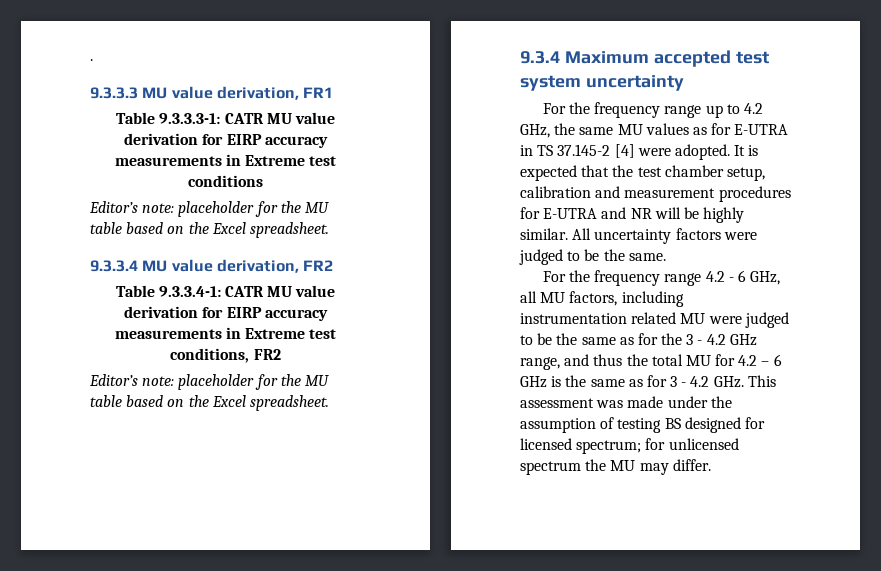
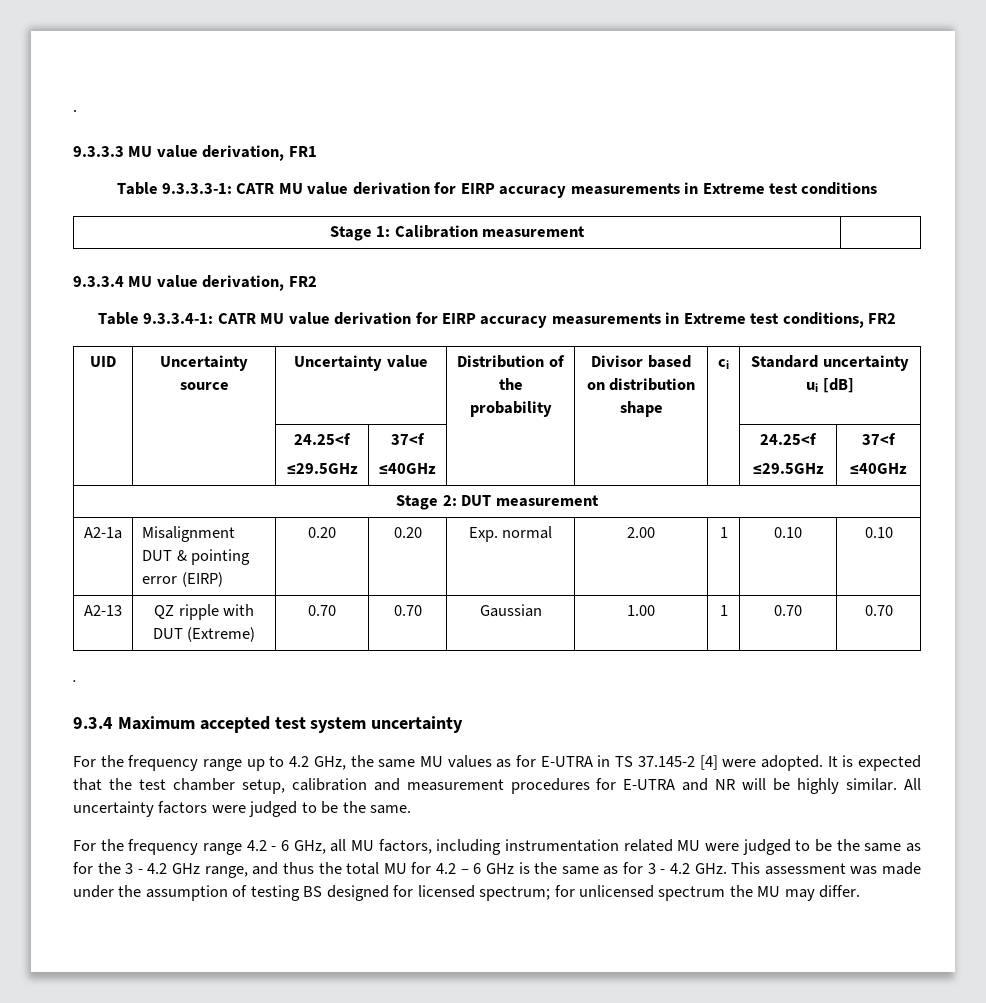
[89,201,329,217] [90,222,329,238] // Editor’s note: placeholder for the MU table based on the Excel spreadsheet. -> [329,225,586,241] // Stage 1: Calibration measurement |
[89,374,329,390] [90,395,329,411] // Editor’s note: placeholder for the MU table based on the Excel spreadsheet. -> [90,356,116,367] [160,355,248,371] [179,382,229,390] [294,355,428,371] [457,355,565,368] [498,378,523,390] [469,401,552,417] [591,355,691,368] [586,378,696,391] [619,401,663,417] [718,359,729,369] [751,355,909,371] [806,378,854,393] [294,433,351,445] [286,463,358,474] [391,433,425,445] [379,463,436,474] [760,433,817,445] [752,463,824,474] [862,433,896,445] [850,463,907,474] [396,495,599,510] [84,527,122,539] [142,526,236,542] [142,549,251,565] [142,572,223,587] [308,527,336,538] [393,527,422,538] [468,526,553,542] [627,527,655,538] [719,527,728,538] [774,527,802,538] [864,527,893,538] [84,605,122,616] [154,604,254,620] [152,627,256,642] [308,605,336,616] [393,605,422,616] [479,604,542,617] [627,605,655,616] [719,605,728,616] [774,605,802,616] [864,605,893,616] [73,680,77,682] // UID | Uncertainty source | Uncertainty value | Distribution of the probability | Divisor based on distribution shape | ci | Standard uncertainty ui [dB] // | | 24.25<f // ≤29.5GHz | 37<f // ≤40GHz | | | | 24.25<f // ≤29.5GHz | 37<f // ≤40GHz // Stage 2: DUT measurement // A2-1a | Misalignment DUT & pointing error (EIRP) | 0.20 | 0.20 | Exp. normal | 2.00 | 1 | 0.10 | 0.10 // A2-13 | QZ ripple with DUT (Extreme) | 0.70 | 0.70 | Gaussian | 1.00 | 1 | 0.70 | 0.70 // .

